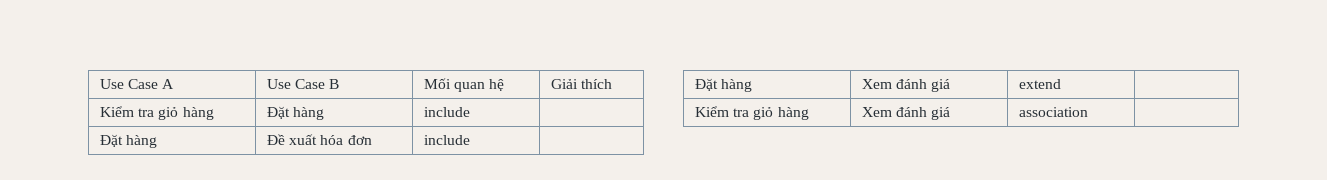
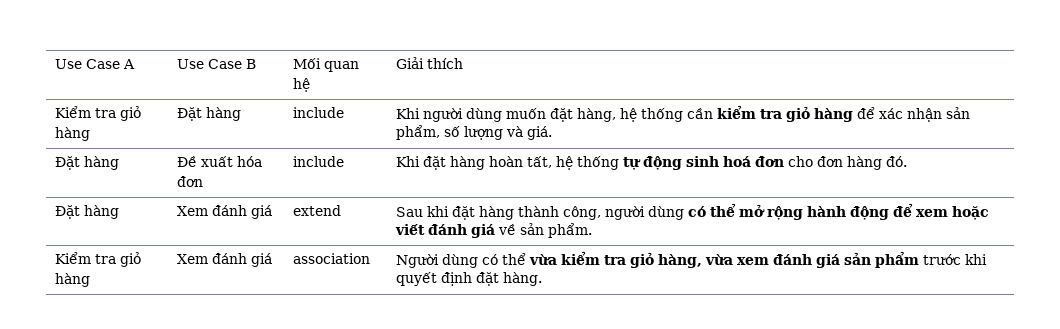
(471, 112) none -> [395,105,970,122] [395,125,552,140] Khi người dùng muốn đặt hàng, hệ thống cần kiểm tra giỏ hàng để xác nhận sản phẩm, số lượng và giá.
(471, 140) none -> [395,156,907,170] Khi đặt hàng hoàn tất, hệ thống tự động sinh hoá đơn cho đơn hàng đó.
(1062, 84) none -> [395,203,989,220] [394,223,592,238] Sau khi đặt hàng thành công, người dùng có thể mở rộng hành động để xem hoặc viết đánh giá về sản phẩm.
(1089, 112) none -> [395,251,987,268] [395,272,542,286] Người dùng có thể vừa kiểm tra giỏ hàng, vừa xem đánh giá sản phẩm trước khi quyết định đặt hàng.

